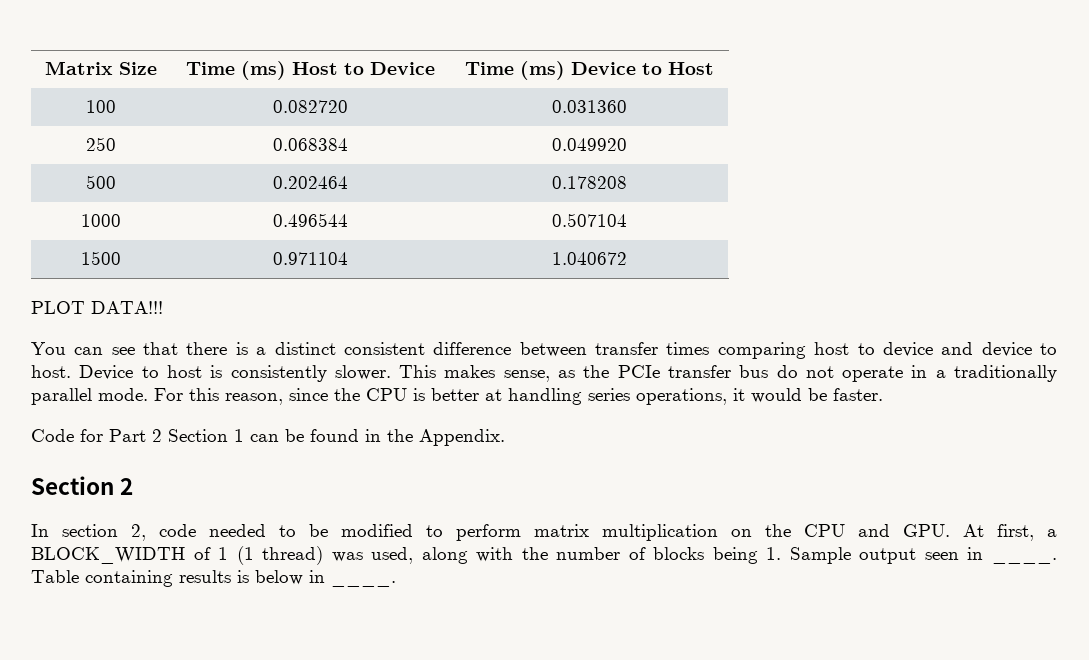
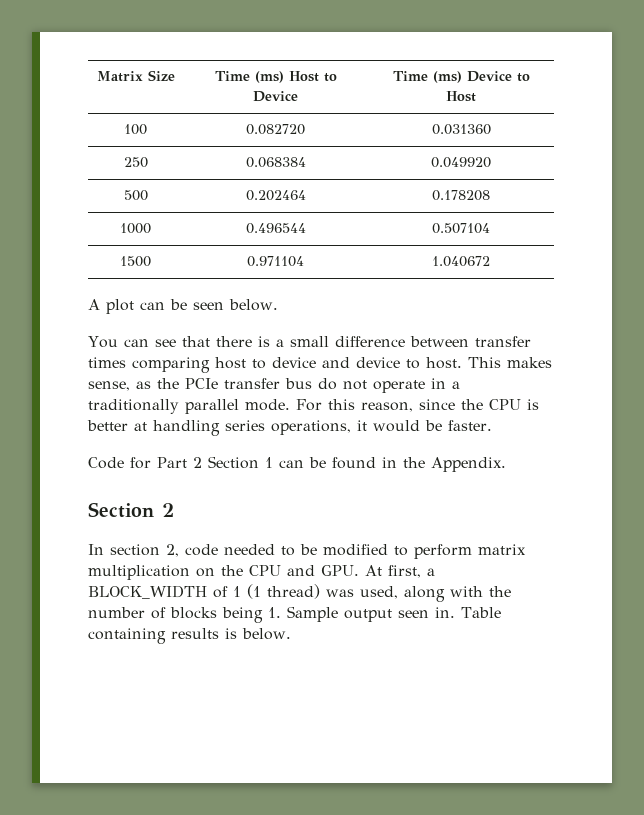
[31,301,163,314] PLOT DATA!!! -> [88,299,278,314] A plot can be seen below.
[274,342,425,355] distinct consistent -> [289,336,329,347] small
[79,365,391,382] Device to host is consistently slower. -> (462, 363) none
[967,547,1057,564] in ____. -> [435,607,455,618] in.
[255,570,396,587] below in ____. -> [242,628,291,640] below.

